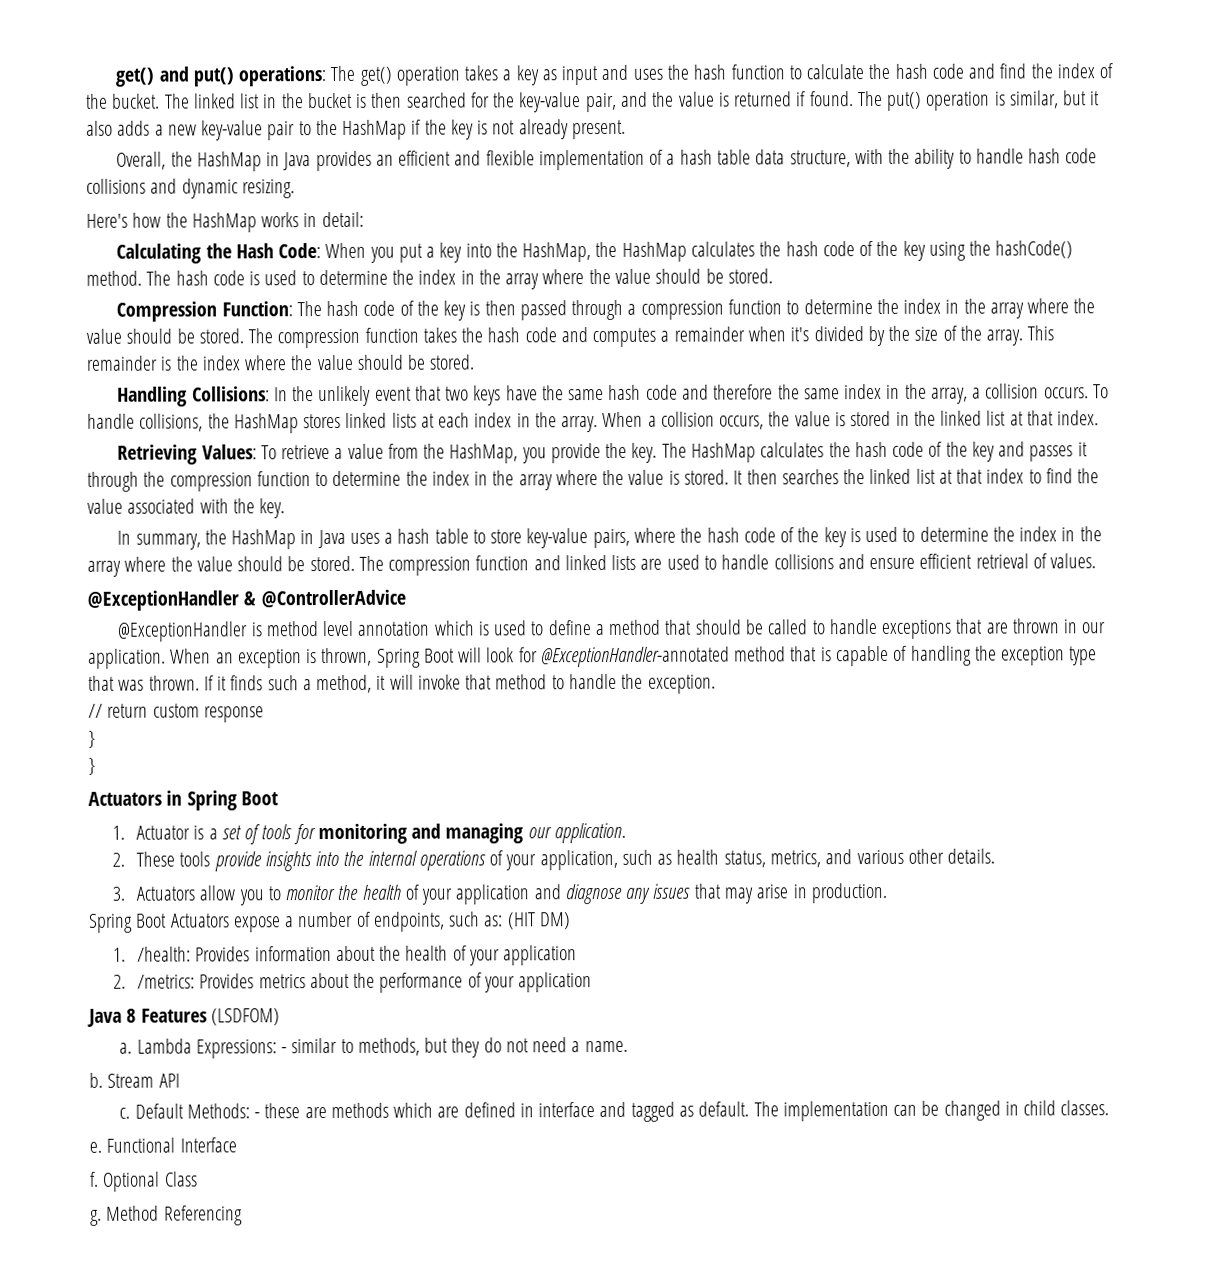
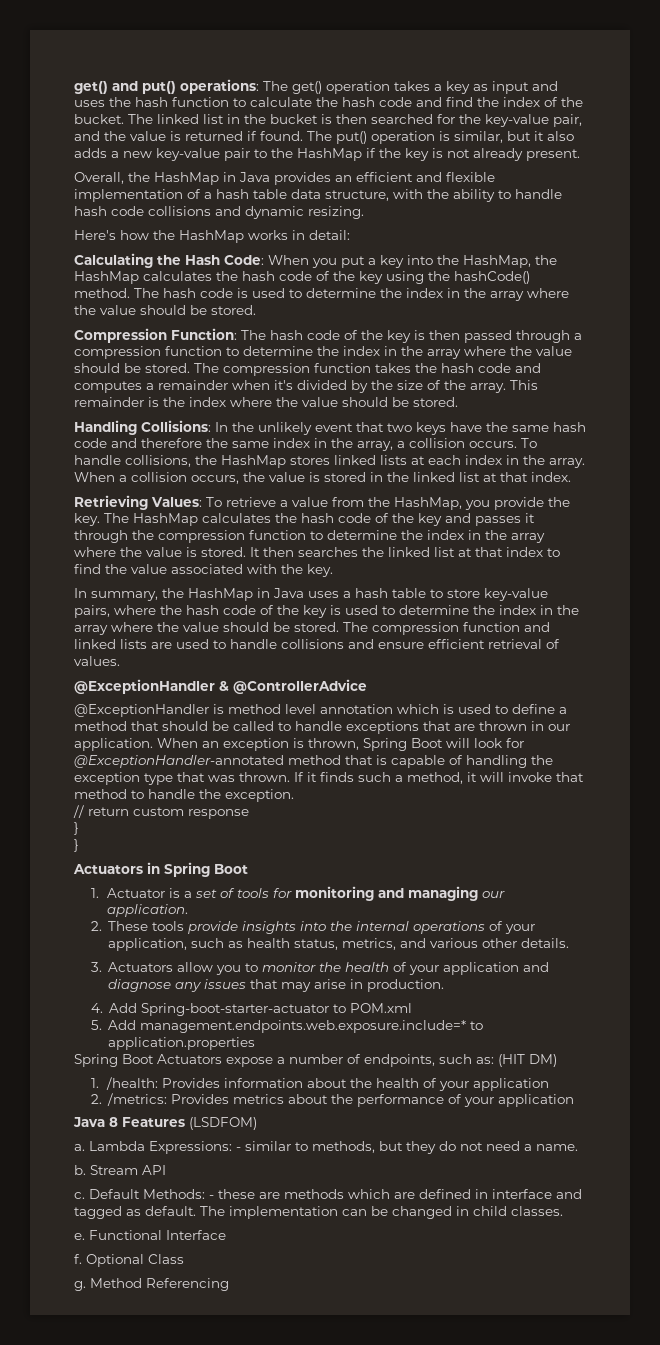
(887, 893) none -> [90,1003,413,1016] [90,1020,484,1033] [108,1037,256,1050] // 4. Add Spring-boot-starter-actuator to POM.xml // 5. Add management.endpoints.web.exposure.include=* to application.properties

